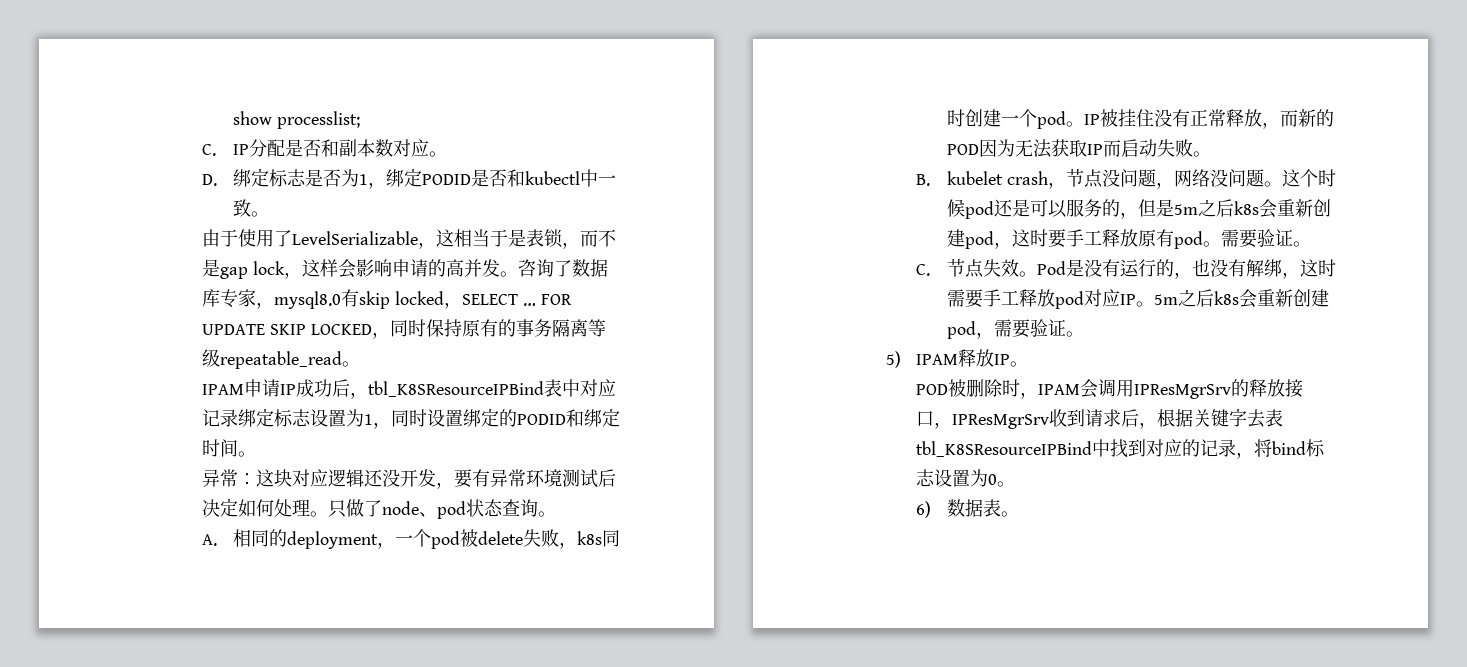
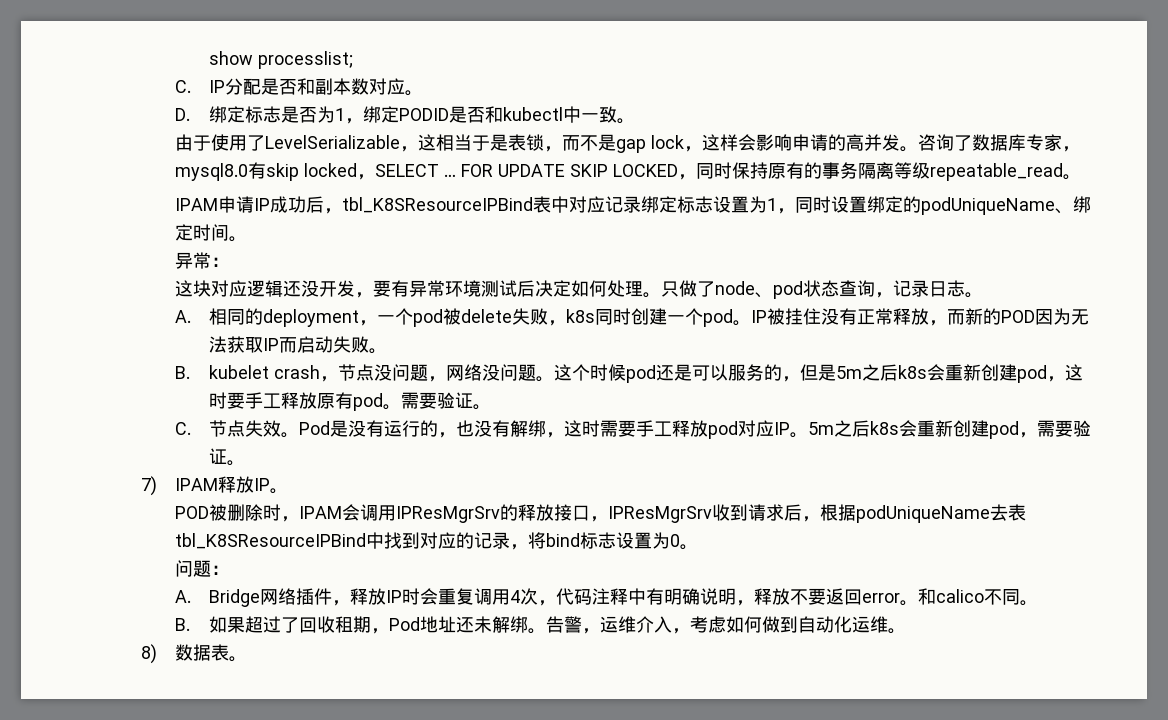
[517,409,585,427] PODID和 -> [920,197,1073,215] podUniqueName、
(257, 479) none -> (229, 262) //
(539, 508) none -> [874,280,965,298] ，记录日志
[885,351,901,368] 5) -> [140,476,157,496] 7)
[1193,408,1248,427] 关键字 -> [855,505,990,523] podUniqueName
[916,501,932,518] 6) -> [174,560,229,577] [174,588,1038,607] [174,616,906,634] [140,644,157,664] 问题： // A. Bridge网络插件，释放IP时会重复调用4次，代码注释中有明确说明，释放不要返回error。和calico不同。 // B.如果超过了回收租期，Pod地址还未解绑。告警，运维介入，考虑如何做到自动化运维。 // 8)

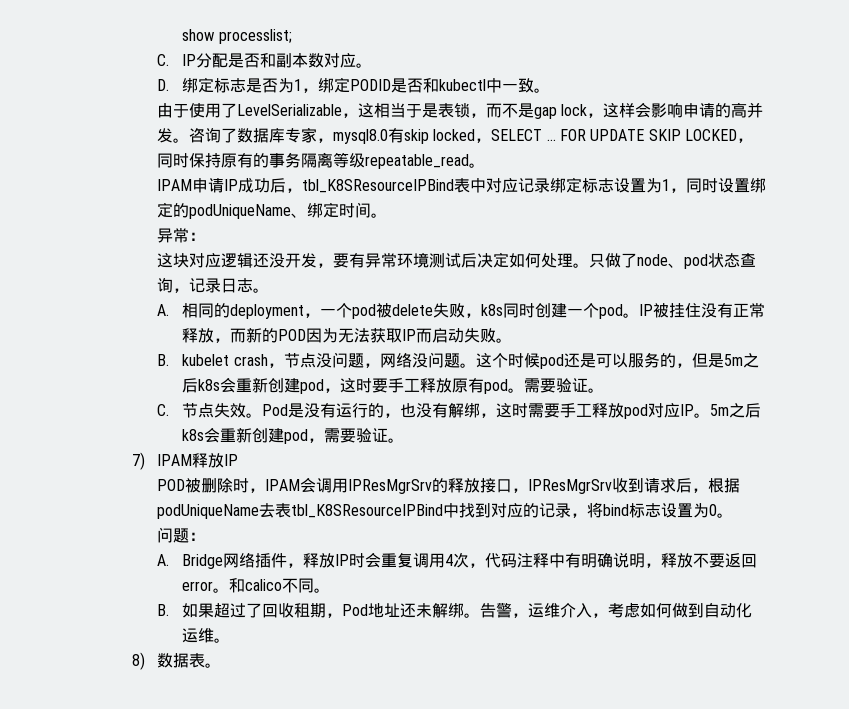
[269,488,288,494] 。 -> (239, 460) none

